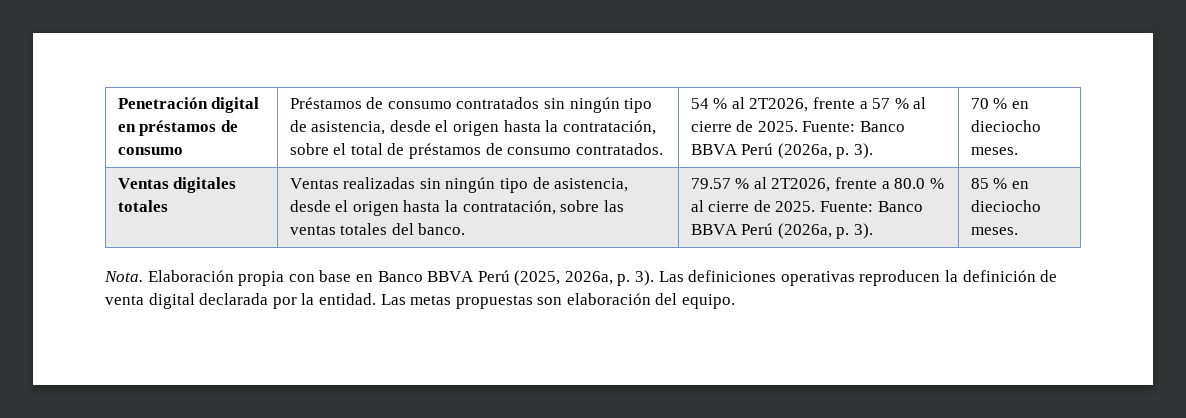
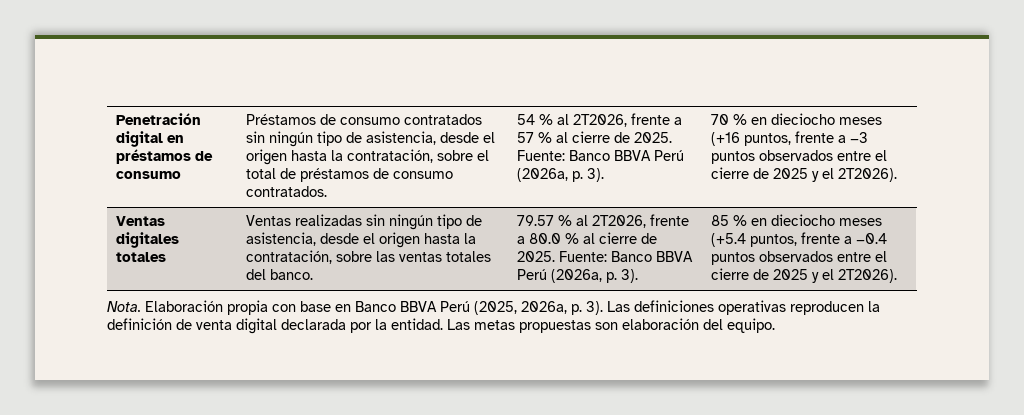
[970,147,1018,155] meses. -> [838,117,882,125] [710,131,868,146] [710,150,887,164] [710,167,897,182] meses (+16 puntos, frente a −3 puntos observados entre el cierre de 2025 y el 2T2026).
[970,227,1018,235] meses. -> [838,218,882,226] [710,232,887,247] [710,251,887,265] [710,268,897,283] meses (+5.4 puntos, frente a −0.4 puntos observados entre el cierre de 2025 y el 2T2026).

